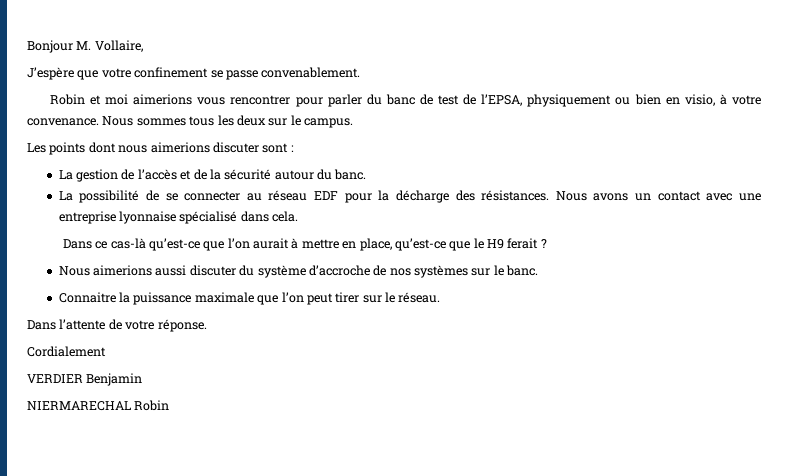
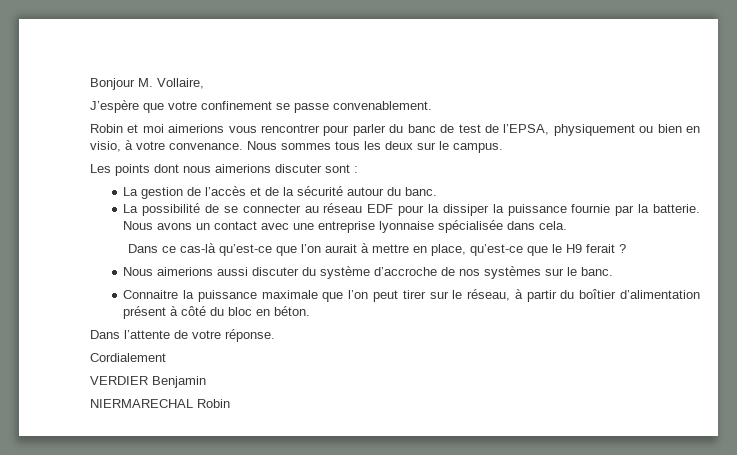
[395,190,550,203] décharge des résistances. -> [442,204,701,216] dissiper la puissance fournie par la batterie.
[179,211,238,224] spécialisé -> [438,220,504,233] spécialisée
[398,292,441,303] réseau. -> [467,289,701,302] [123,306,311,319] réseau, à partir du boîtier d’alimentation présent à côté du bloc en béton.

